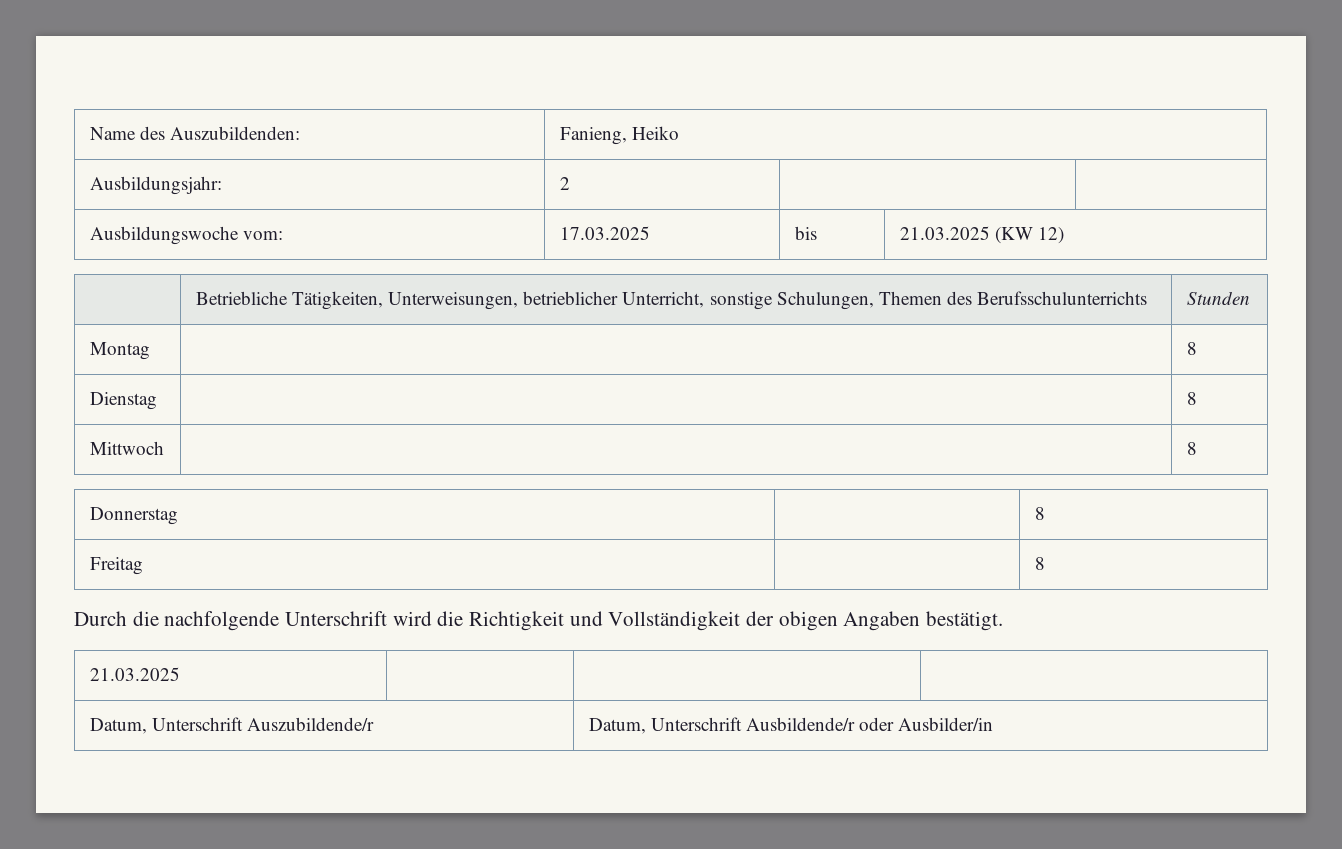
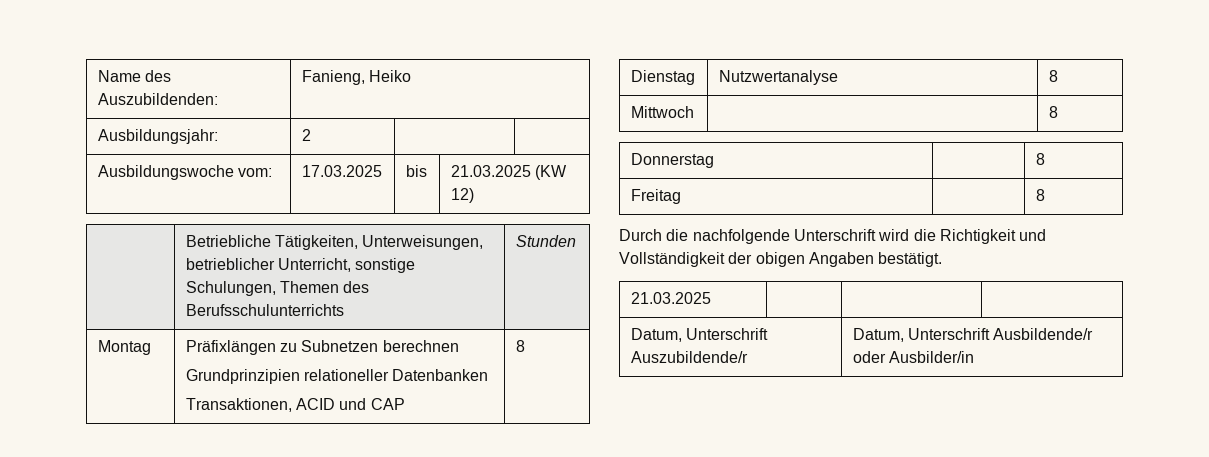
(150, 351) none -> [185,340,459,355] [185,369,489,384] [185,398,405,412] Präfixlängen zu Subnetzen berechnen // Grundprinzipien relationeller Datenbanken // Transaktionen, ACID und CAP
(157, 401) none -> [718,70,838,85] Nutzwertanalyse

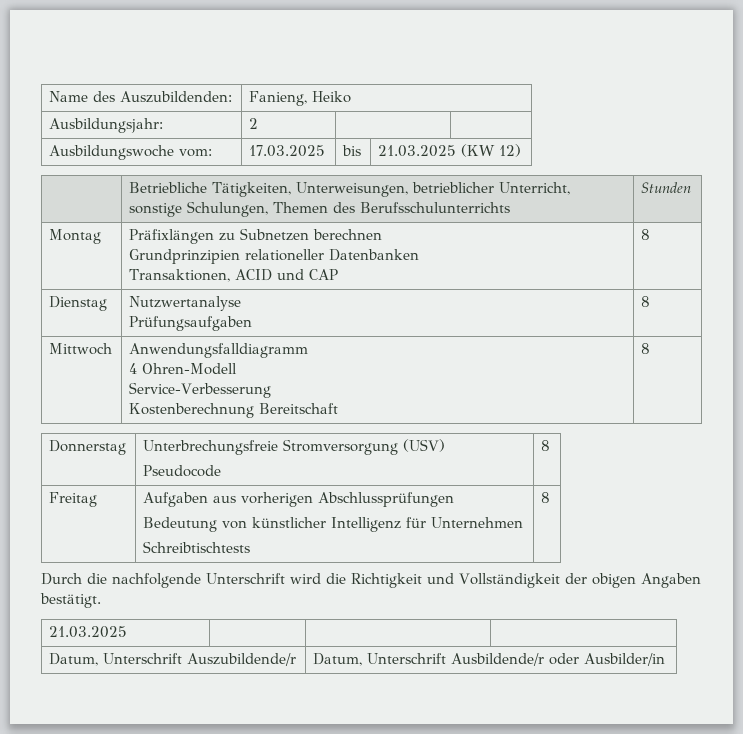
(838, 77) none -> [129,316,253,331] // Prüfungsaufgaben
[1048,106,1058,118] [630,153,714,168] [1035,153,1045,165] [630,189,681,204] | 8 // Donnerstag | | 8 // Freitag | -> [129,343,309,358] [129,363,238,375] [129,382,272,398] [129,403,339,418] [641,343,651,354] [49,440,127,455] [143,439,446,455] [143,465,222,477] [541,440,551,451] [49,492,98,507] [143,492,455,507] [143,517,524,532] [143,541,251,553] Anwendungsfalldiagramm // 4 Ohren-Modell // Service-Verbesserung // Kostenberechnung Bereitschaft | 8 // Donnerstag | Unterbrechungsfreie Stromversorgung (USV) // Pseudocode | 8 // Freitag | Aufgaben aus vorherigen Abschlussprüfungen // Bedeutung von künstlicher Intelligenz für Unternehmen // Schreibtischtests

